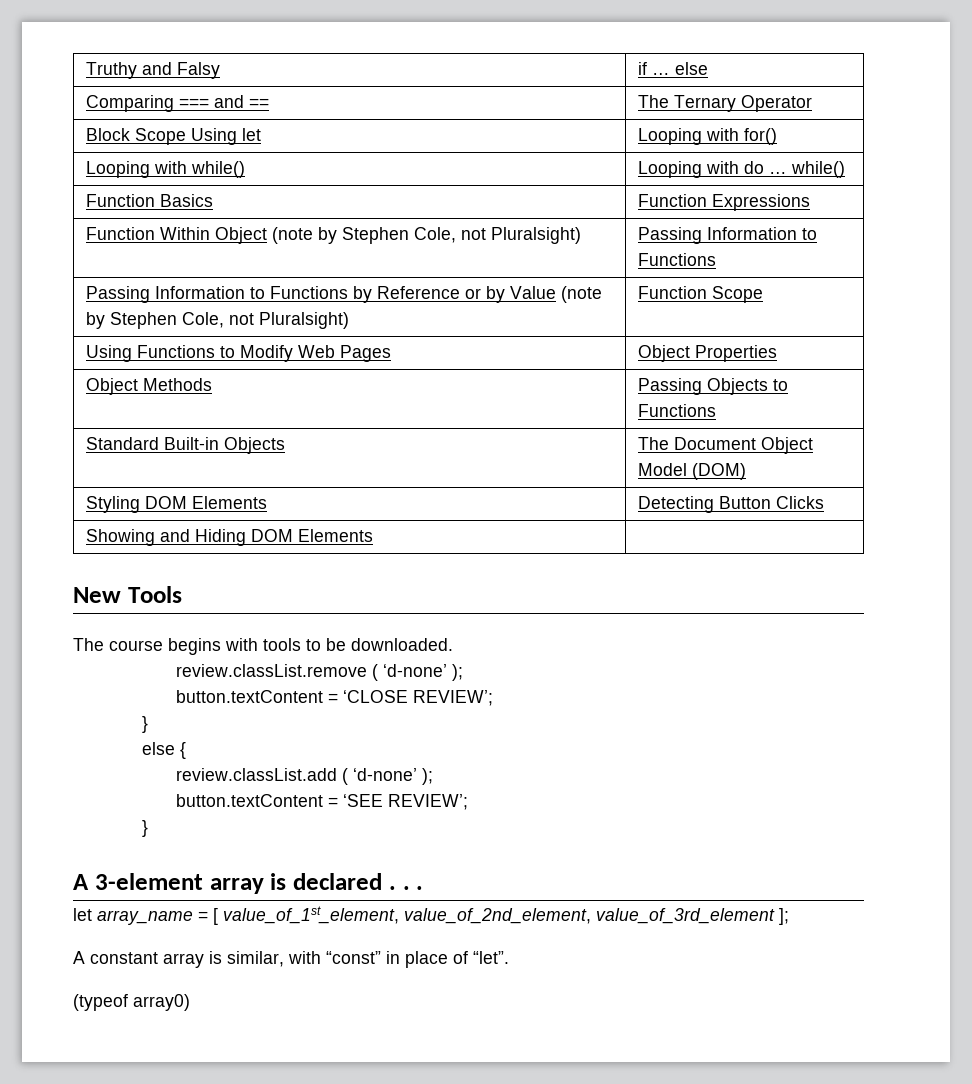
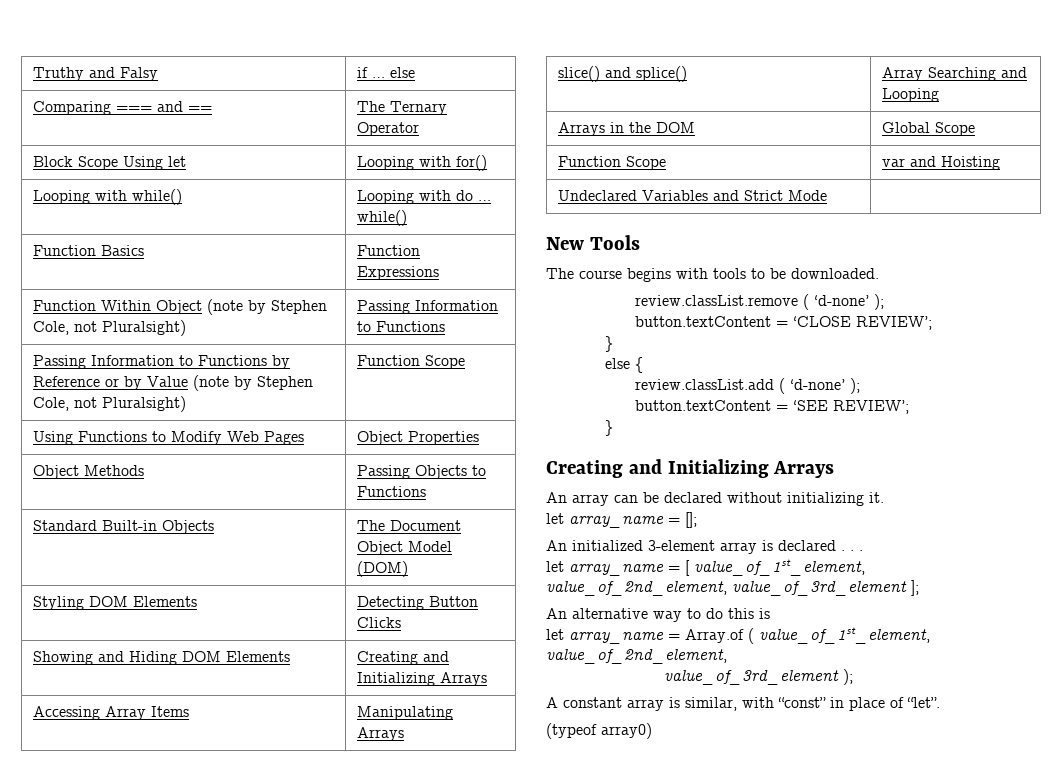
(373, 535) none -> [357,651,450,665] [357,672,488,686] [33,706,190,720] [357,706,454,720] [357,727,405,741] [558,66,688,82] [882,67,1028,81] [882,88,940,102] [558,122,696,136] [882,122,976,136] [558,156,667,170] [882,156,1001,170] [558,190,828,201] | Creating and Initializing Arrays // Accessing Array Items | Manipulating Arrays // slice() and splice() | Array Searching and Looping // Arrays in the DOM | Global Scope // Function Scope | var and Hoisting // Undeclared Variables and Strict Mode
[73,874,89,890] A -> [546,459,835,478] [546,492,884,506] [546,512,697,528] [546,540,643,551] Creating and Initializing Arrays // An array can be declared without initializing it. // let array_name = []; // An initialized
(789, 916) none -> [546,608,770,622] [546,626,930,644] [546,649,727,664] [664,669,854,685] // An alternative way to do this is // let array_name = Array.of ( value_of_1st_element, value_of_2nd_element, // value_of_3rd_element );

